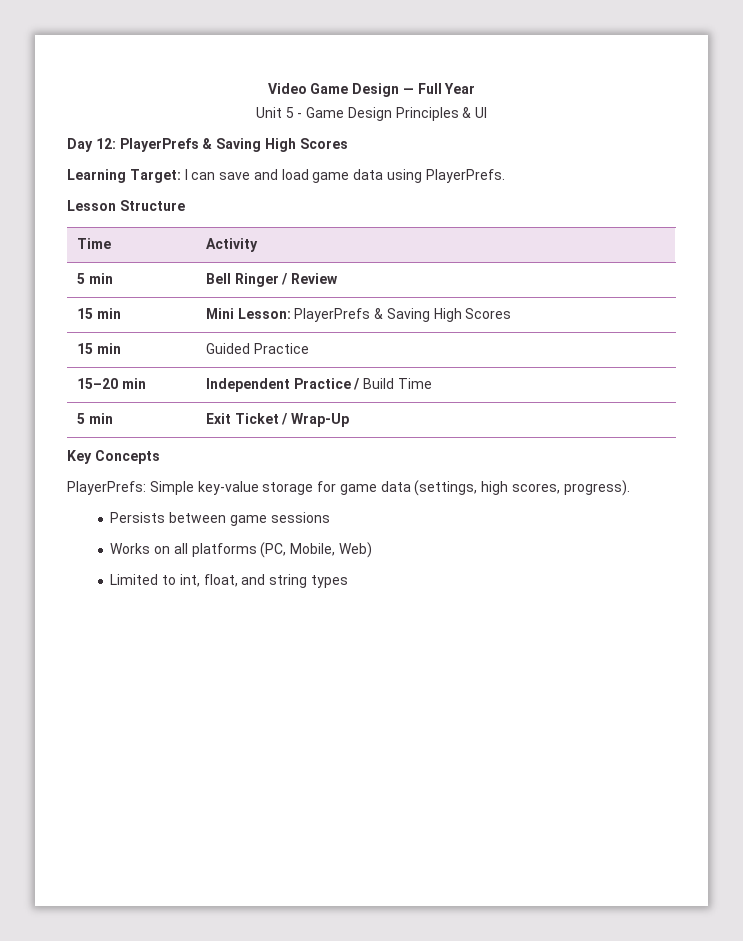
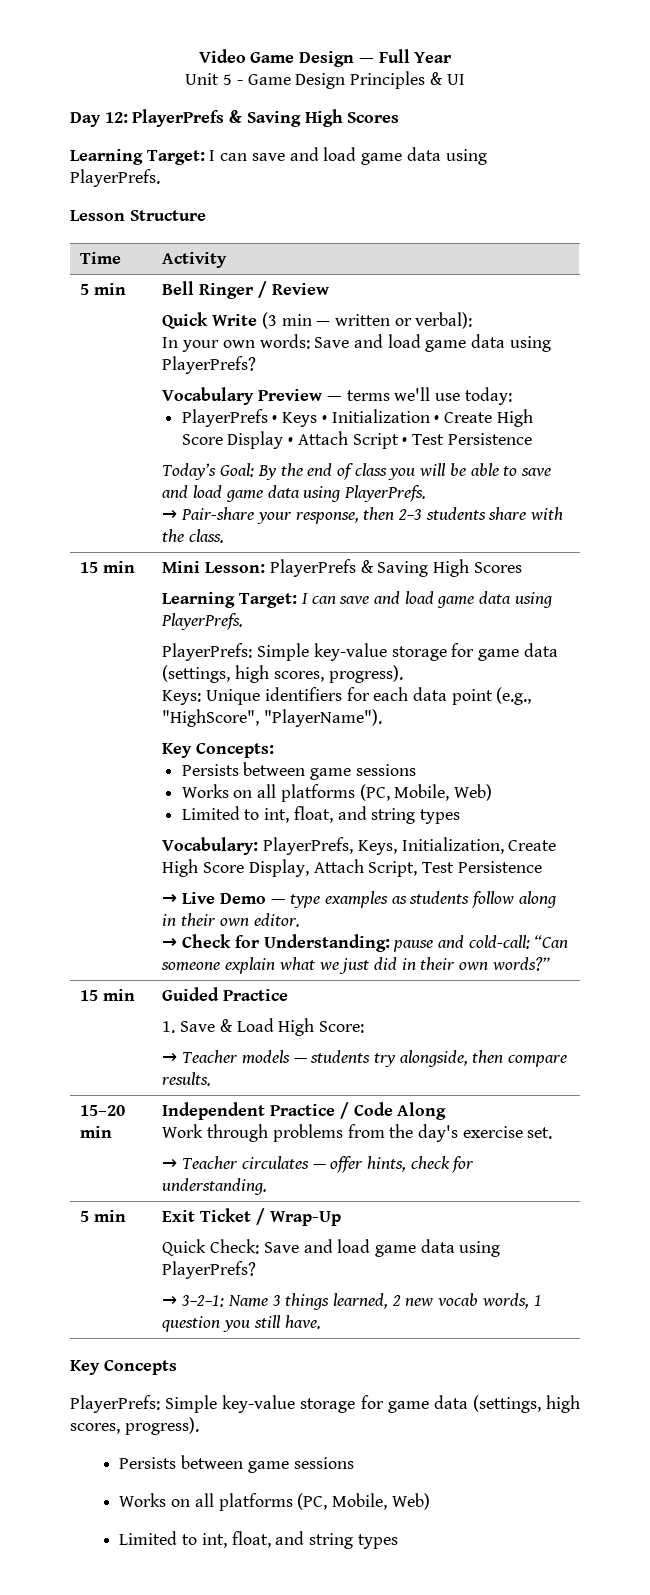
(339, 278) none -> [162,312,473,329] [162,334,551,352] [162,356,257,374] [162,387,512,405] [181,409,533,427] [181,431,532,449] [162,463,552,480] [162,485,427,502] [162,507,564,524] [162,529,225,543] // Quick Write (3 min — written or verbal): // In your own words: Save and load game data using PlayerPrefs? // Vocabulary Preview — terms we'll use today: // PlayerPrefs • Keys • Initialization • Create High Score Display • Attach Script • Test Persistence // Today’s Goal: By the end of class you will be able to save and load game data using PlayerPrefs. // → Pair-share your response, then 2–3 students share with the class.
[76,343,121,354] [205,343,309,354] // 15 min | Guided Practice -> [162,591,552,608] [161,613,244,630] [162,643,558,661] [162,665,403,683] [162,687,532,705] [162,709,383,727] [162,743,275,758] [181,762,416,780] [181,784,492,802] [181,806,460,824] [162,837,557,855] [162,859,542,877] [162,891,556,908] [162,913,300,927] [162,934,569,952] [161,957,550,974] [80,989,136,1001] [162,987,289,1001] [162,1018,365,1036] [162,1050,568,1067] [162,1072,212,1086] // Learning Target: I can save and load game data using PlayerPrefs. // PlayerPrefs: Simple key-value storage for game data (settings, high scores, progress). // Keys: Unique identifiers for each data point (e.g., "HighScore", "PlayerName"). // Key Concepts: // Persists between game sessions // Works on all platforms (PC, Mobile, Web) // Limited to int, float, and string types // Vocabulary: PlayerPrefs, Keys, Initialization, Create High Score Display, Attach Script, Test Persistence // → Live Demo — type examples as students follow along in their own editor. // → Check for Understanding: pause and cold-call: “Can someone explain what we just did in their own words?” // 15 min | Guided Practice // 1. Save & Load High Score: // → Teacher models — students try alongside, then compare results.
[363,378,432,389] Build Time -> [353,1102,447,1120] [162,1124,553,1142] [162,1156,475,1173] [162,1178,268,1195] Code Along // Work through problems from the day's exercise set. // → Teacher circulates — offer hints, check for understanding.
(350, 420) none -> [162,1239,501,1257] [162,1261,257,1279] [162,1293,542,1310] [162,1315,321,1332] // Quick Check: Save and load game data using PlayerPrefs? // → 3–2–1: Name 3 things learned, 2 new vocab words, 1 question you still have.

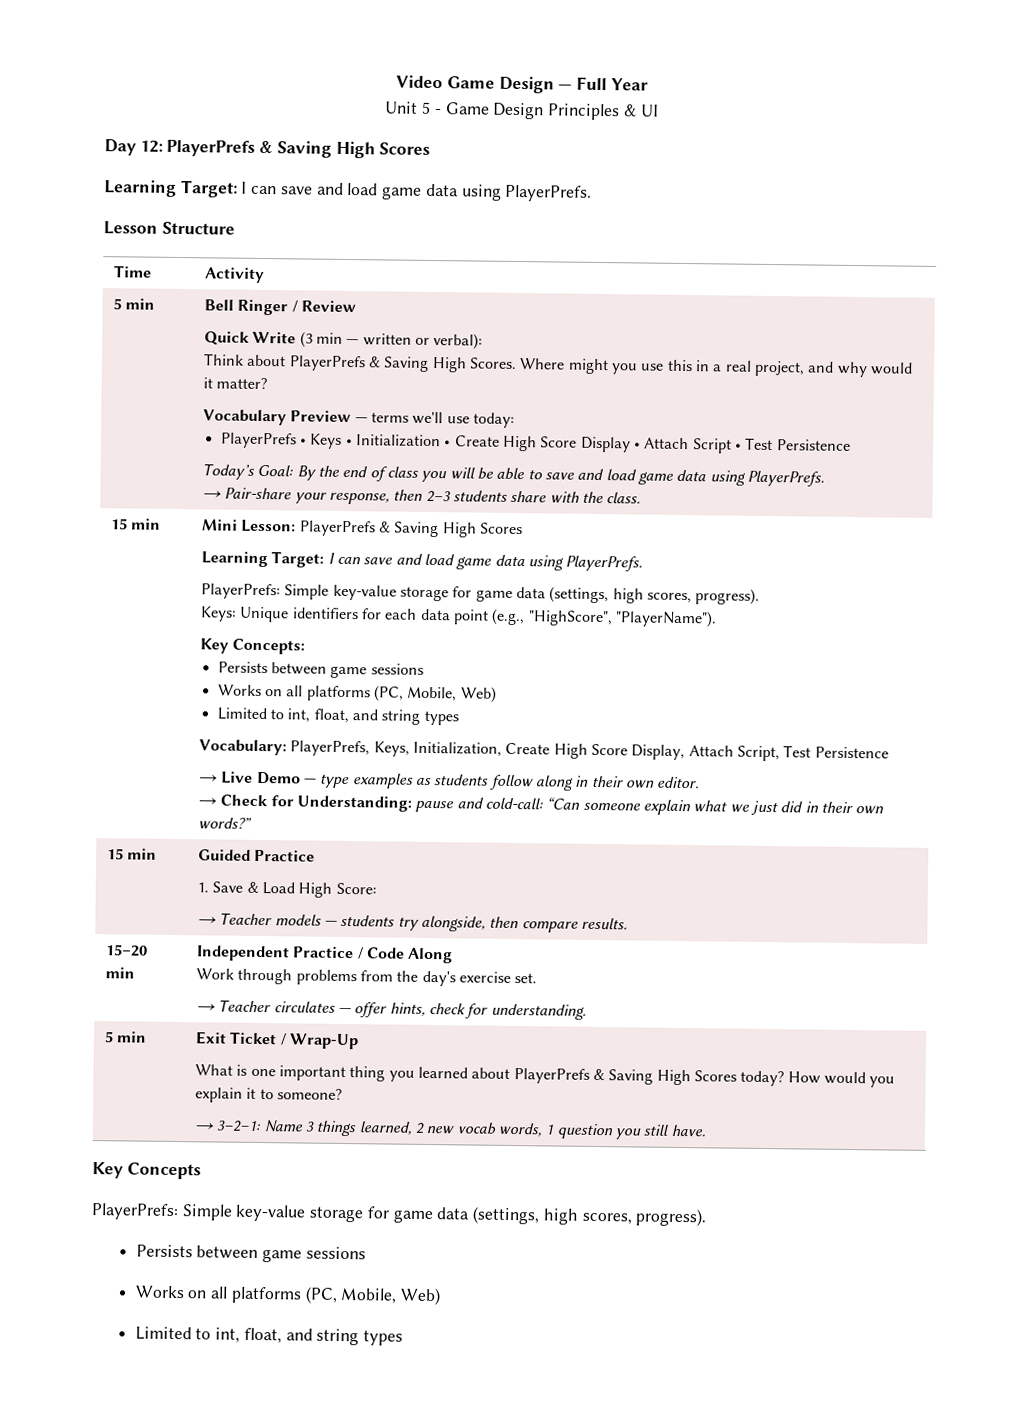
[162,334,551,352] [162,356,257,374] In your own words: Save and load game data using PlayerPrefs? -> [204,353,913,378] [203,377,268,390] Think about PlayerPrefs & Saving High Scores. Where might you use this in a real project, and why would it matter?
[162,1239,501,1257] [162,1261,257,1279] Quick Check: Save and load game data using PlayerPrefs? -> [195,1064,896,1088] [195,1087,343,1103] What is one important thing you learned about PlayerPrefs & Saving High Scores today? How would you explain it to someone?

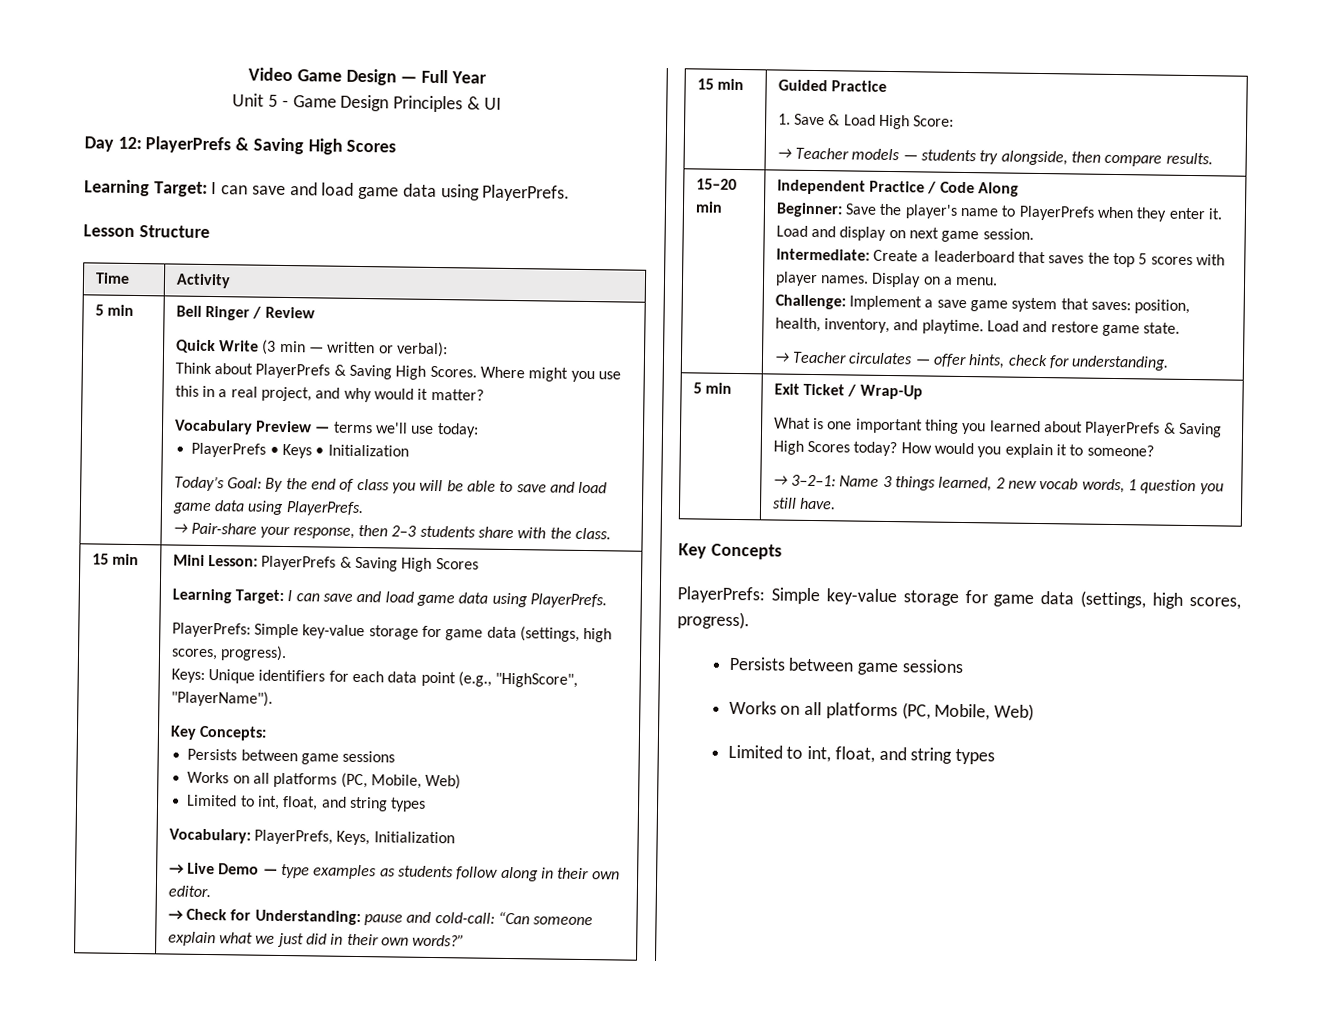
[444,435,851,454] • Create High Score Display • Attach Script • Test Persistence -> (409, 450) none
[413,741,889,762] Initialization, Create High Score Display, Attach Script, Test Persistence -> [373,831,455,844] Initialization
[196,968,538,987] Work through problems from the day's exercise set. -> [775,202,1223,222] [775,225,1034,243] [775,248,1225,268] [774,271,999,288] [774,294,1191,315] [774,317,1181,337] Beginner: Save the player's name to PlayerPrefs when they enter it. Load and display on next game session. // Intermediate: Create a leaderboard that saves the top 5 scores with player names. Display on a menu. // Challenge: Implement a save game system that saves: position, health, inventory, and playtime. Load and restore game state.

